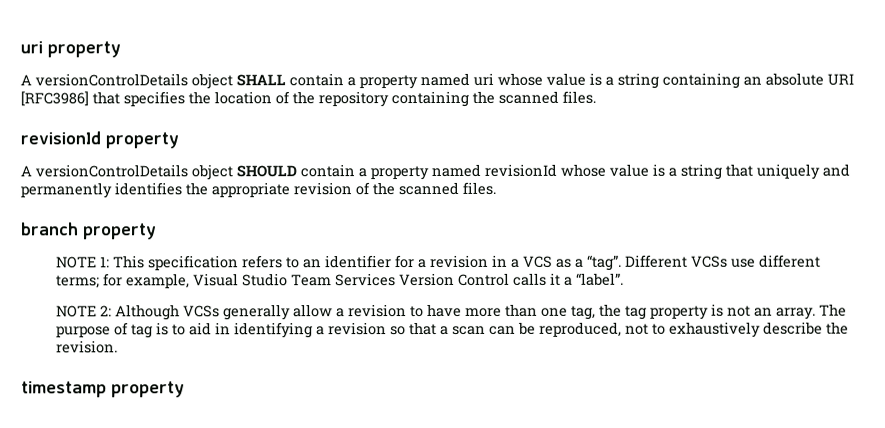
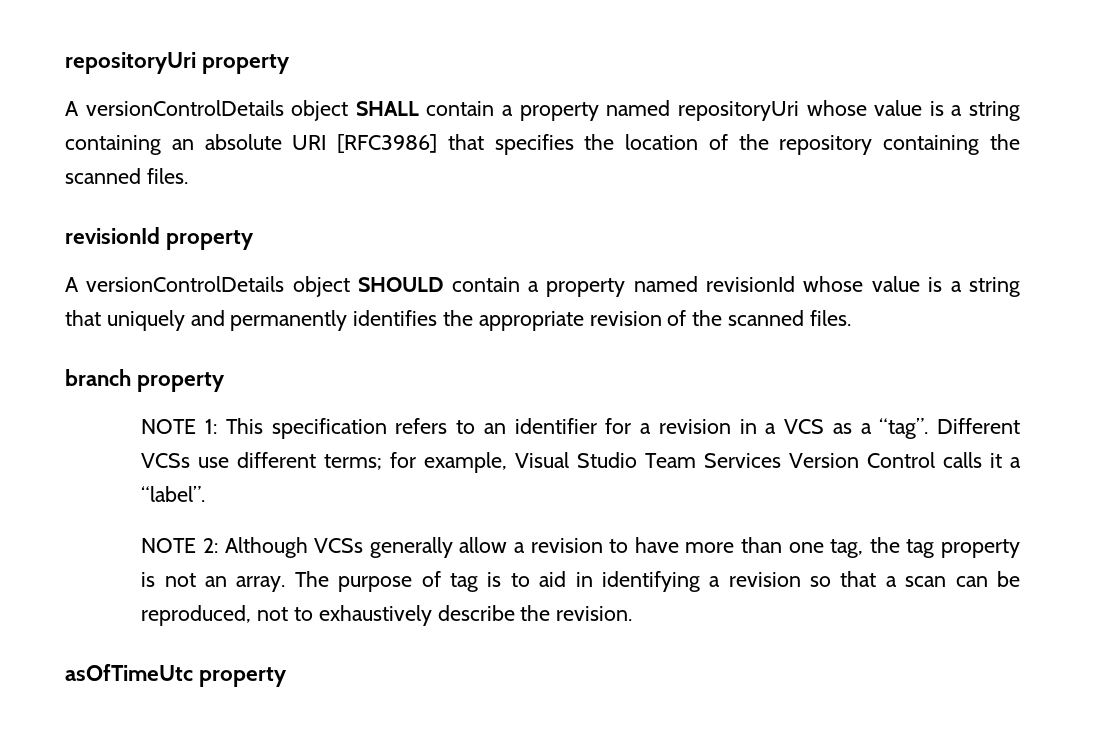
[20,41,43,54] uri -> [65,52,196,74] repositoryUri
[473,72,494,86] uri -> [677,101,799,121] repositoryUri
[21,381,107,398] timestamp -> [65,664,193,681] asOfTimeUtc

